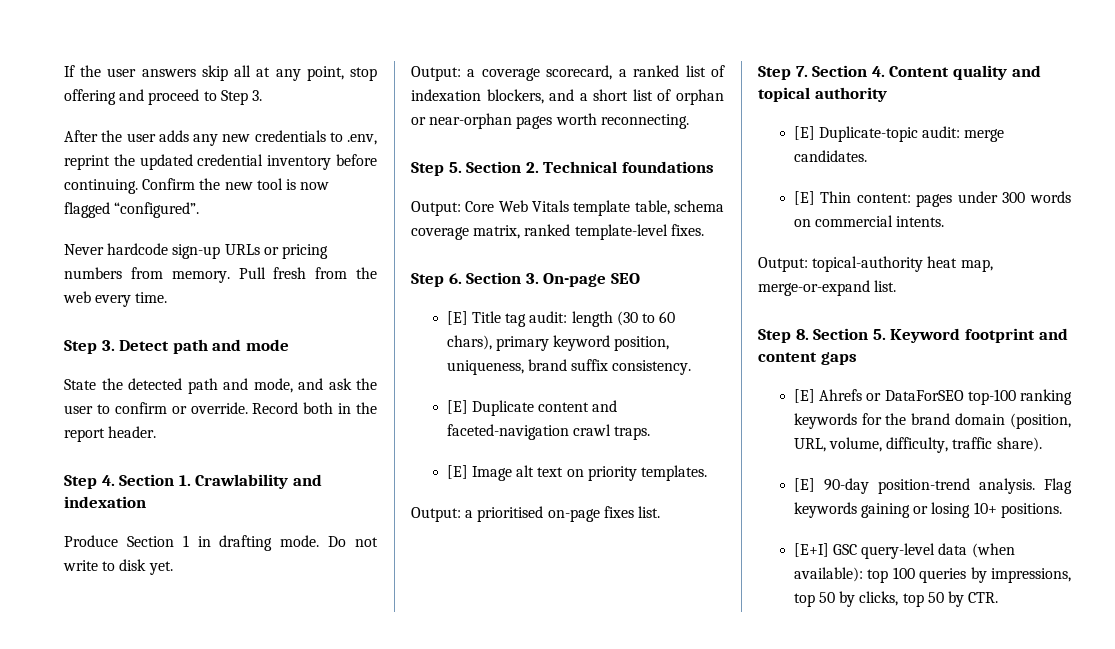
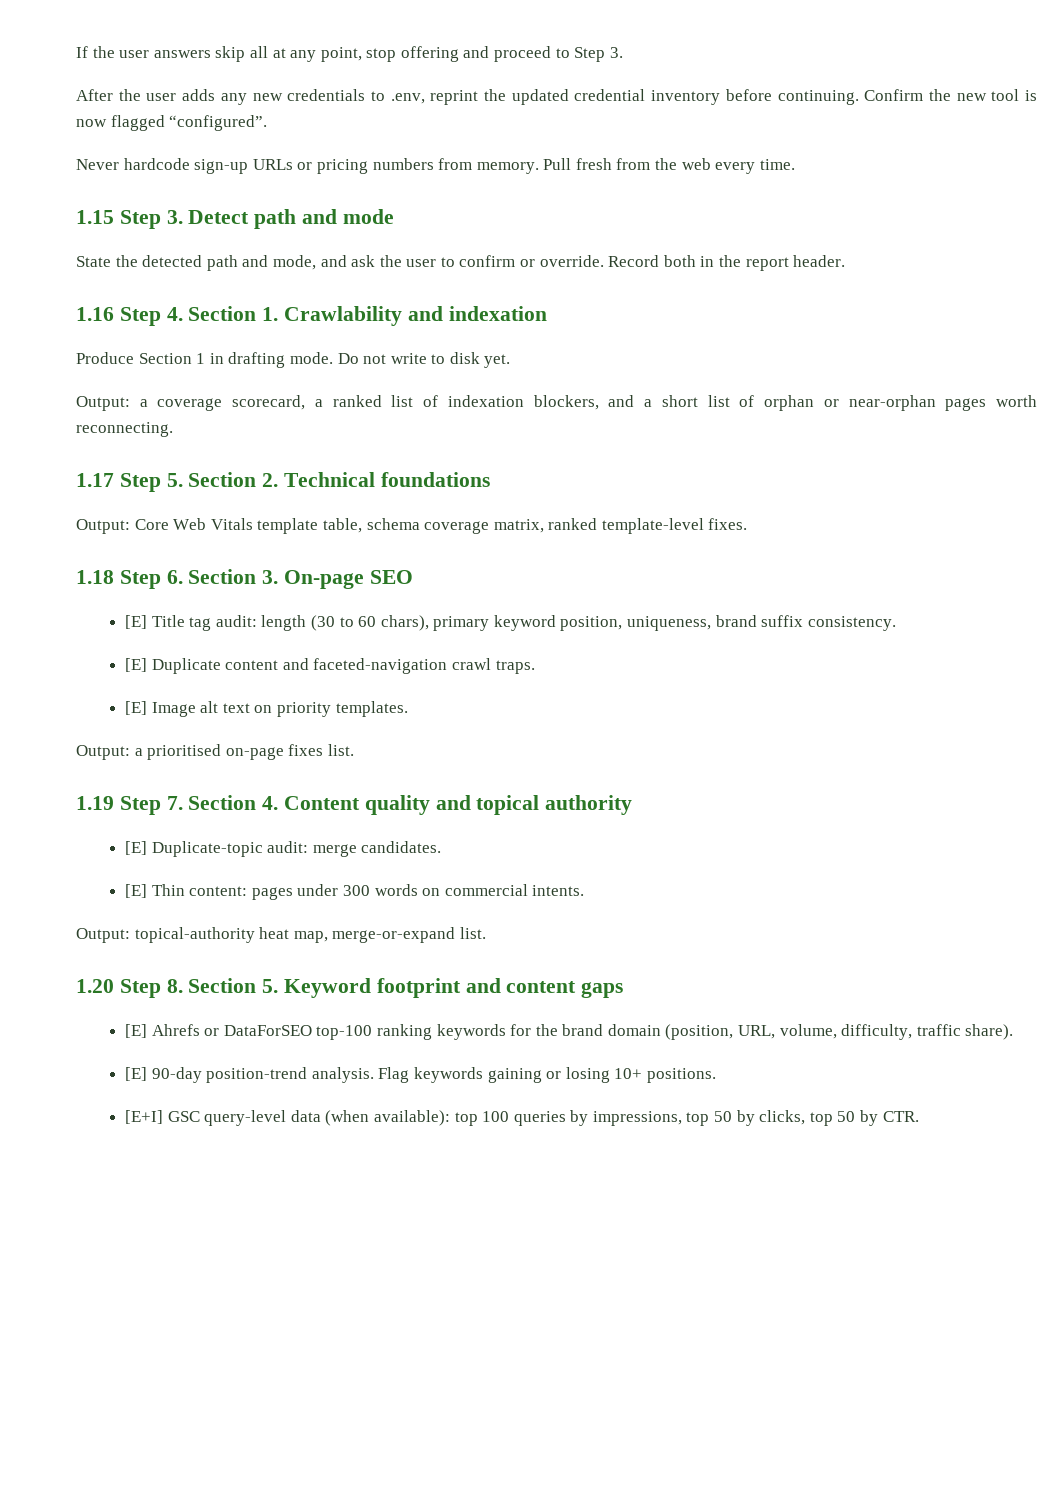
(168, 297) none -> [76,210,114,224] 1.15
(157, 432) none -> [76,307,114,321] 1.16
(689, 121) none -> [76,473,114,487] 1.17
(704, 230) none -> [76,570,114,584] 1.18
(660, 512) none -> [76,796,114,810] 1.19
(897, 286) none -> [76,979,114,993] 1.20

